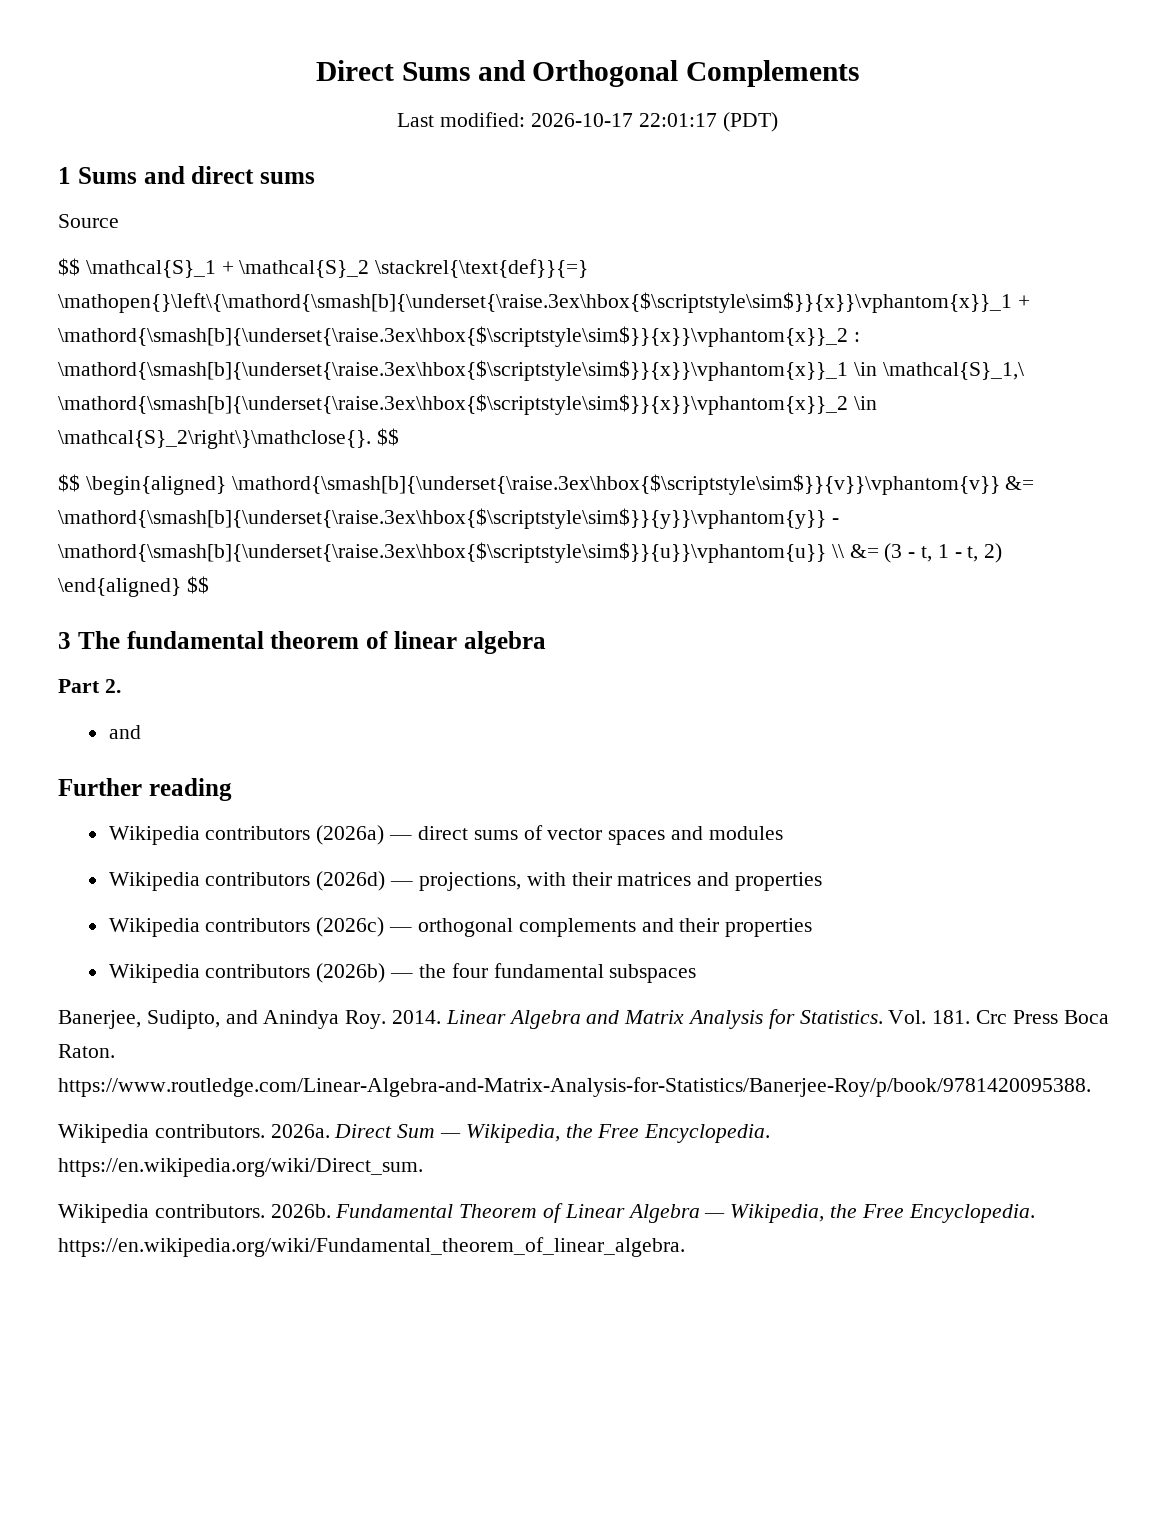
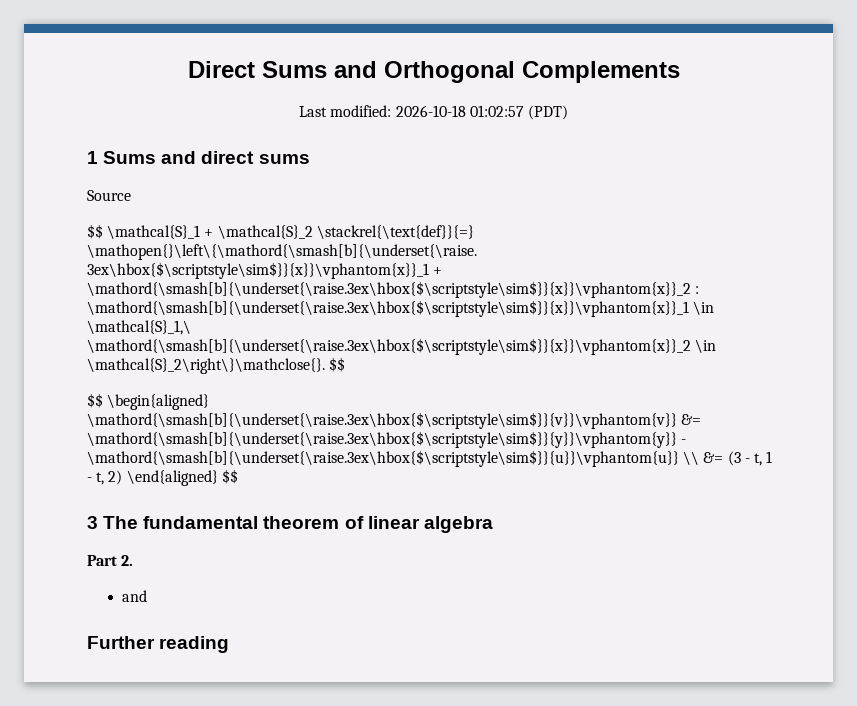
[531,113,717,127] 2026-10-17 22:01:17 -> [395,105,524,117] 2026-10-18 01:02:57
[108,825,783,845] [108,871,822,891] [108,917,813,937] [108,963,697,983] [58,1009,1109,1029] [58,1044,115,1058] [58,1077,1091,1097] [58,1124,771,1143] [58,1158,423,1177] [58,1203,1035,1223] [58,1237,685,1257] // Wikipedia contributors (2026a) — direct sums of vector spaces and modules // Wikipedia contributors (2026d) — projections, with their matrices and properties // Wikipedia contributors (2026c) — orthogonal complements and their properties // Wikipedia contributors (2026b) — the four fundamental subspaces // Banerjee, Sudipto, and Anindya Roy. 2014. Linear Algebra and Matrix Analysis for Statistics. Vol. 181. Crc Press Boca Raton. https://www.routledge.com/Linear-Algebra-and-Matrix-Analysis-for-Statistics/Banerjee-Roy/p/book/9781420095388. // Wikipedia contributors. 2026a. Direct Sum — Wikipedia, the Free Encyclopedia. https://en.wikipedia.org/wiki/Direct_sum. // Wikipedia contributors. 2026b. Fundamental Theorem of Linear Algebra — Wikipedia, the Free Encyclopedia. https://en.wikipedia.org/wiki/Fundamental_theorem_of_linear_algebra. -> (230, 644) none

